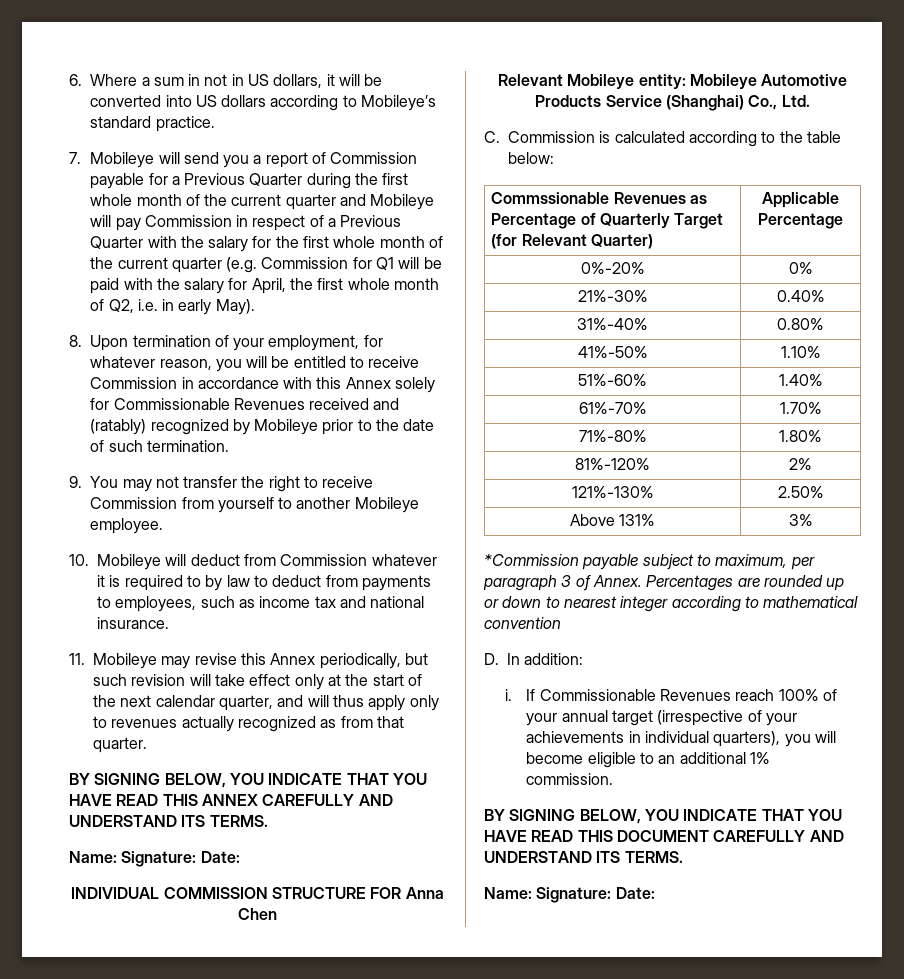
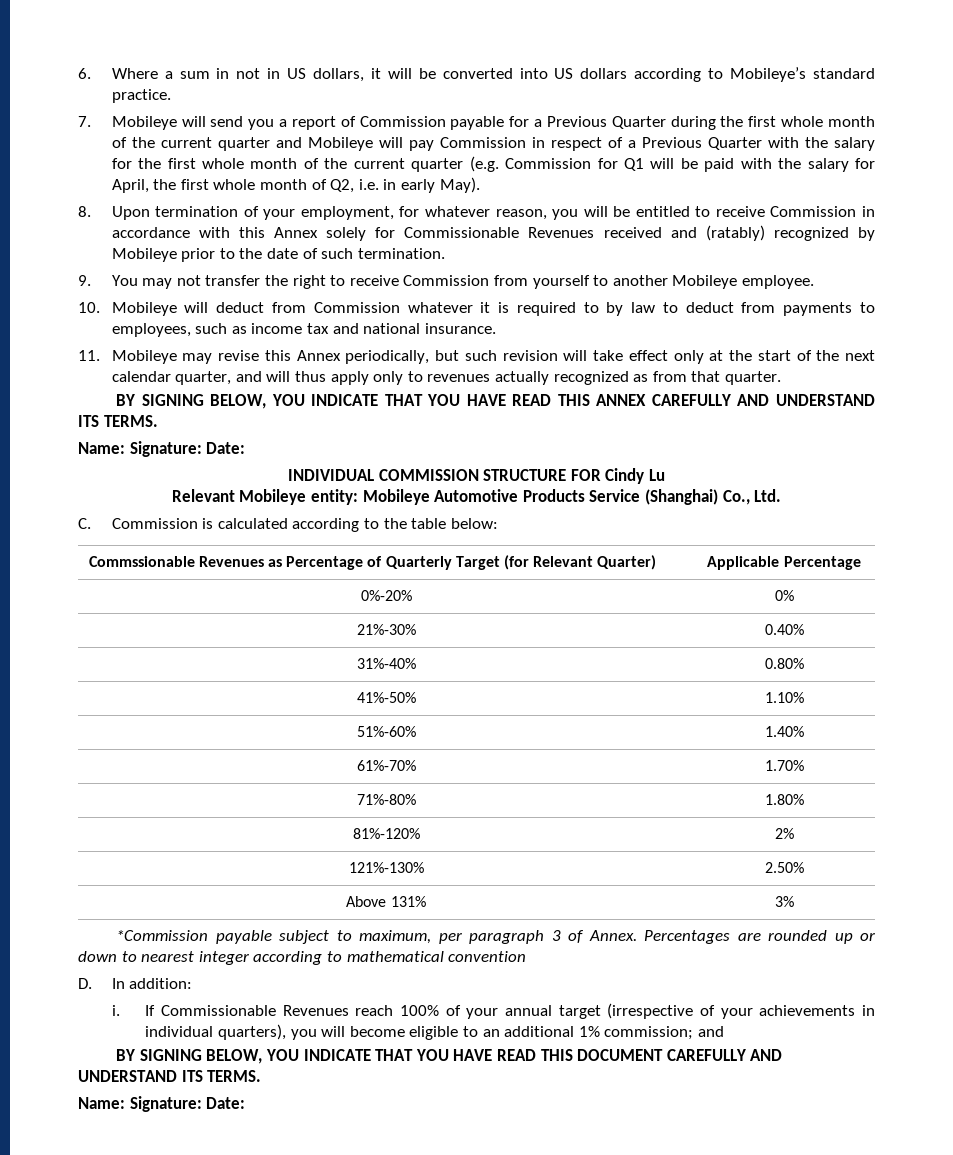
[405,887,444,899] [238,908,277,920] Anna Chen -> [605,468,665,484] Cindy Lu
[526,773,614,785] commission. -> [604,1026,724,1040] commission; and

